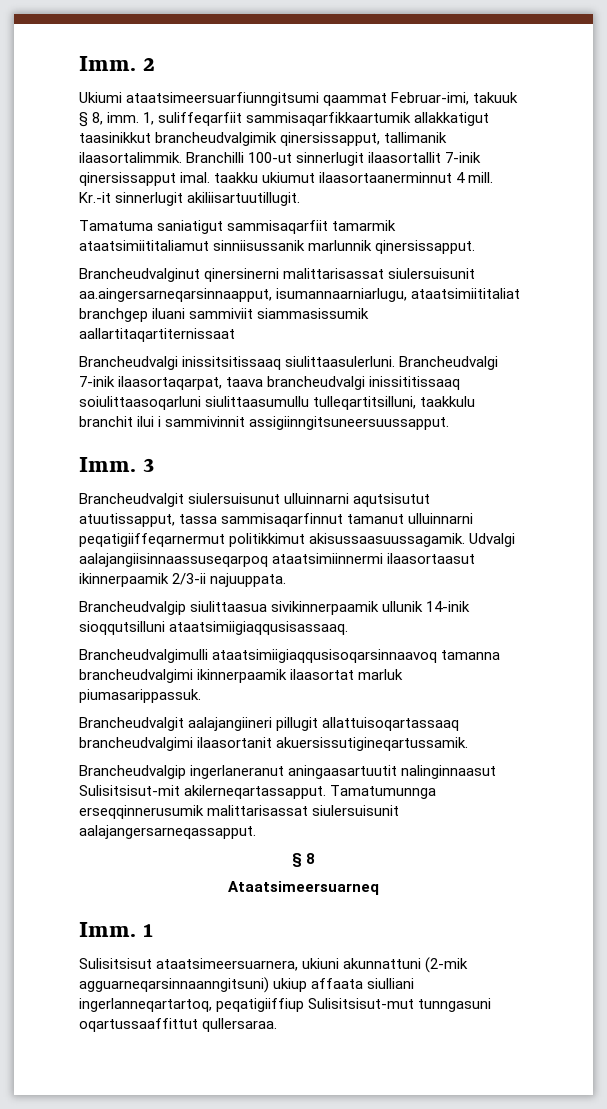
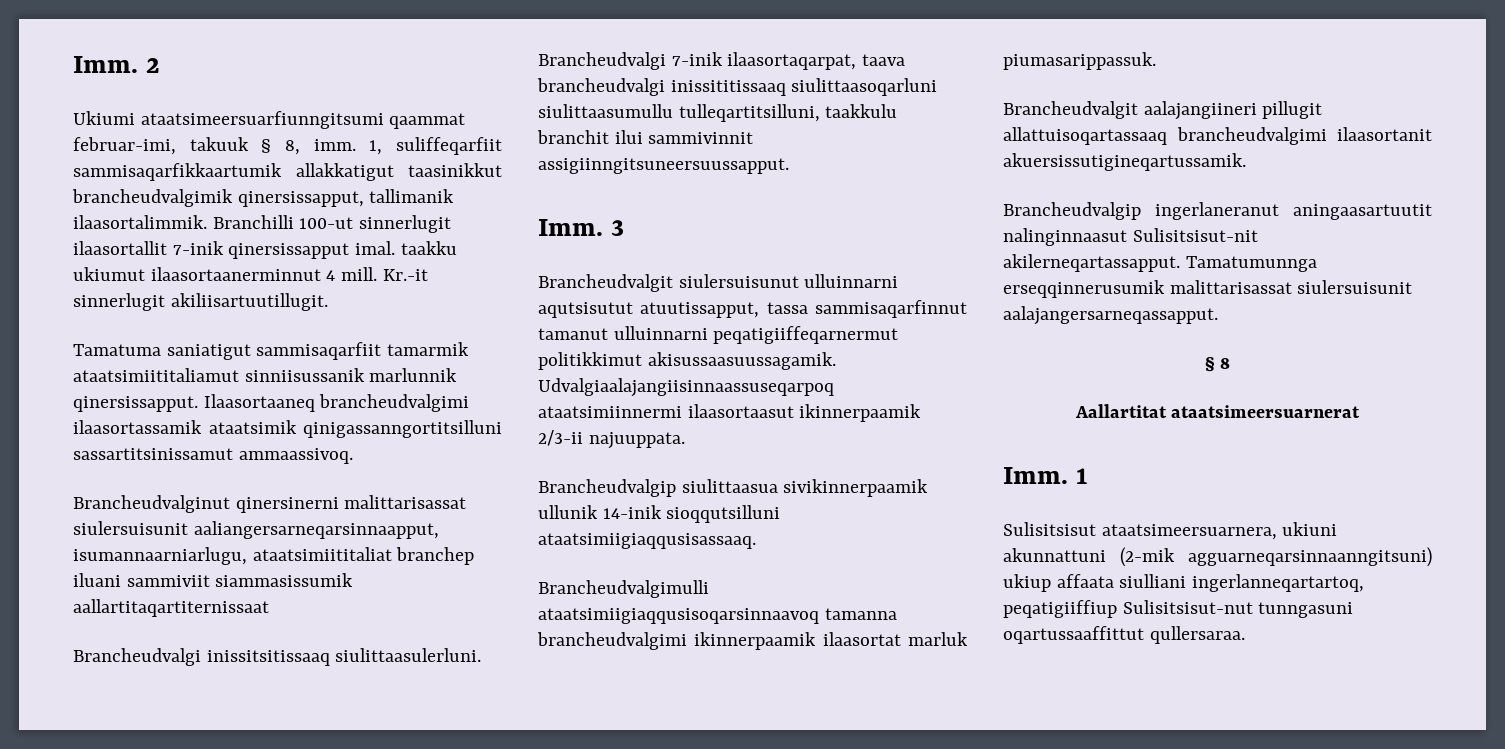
[391,92,470,105] Februar-imi, -> [73,137,176,155] februar-imi,
(476, 247) none -> [203,394,470,412] [73,420,502,438] [73,448,353,464] Ilaasortaaneq brancheudvalgimi ilaasortassamik ataatsimik qinigassanngortitsilluni sassartitsinissamut ammaassivoq.
[79,288,272,302] aa.aingersarneqarsinnaapput, -> [193,521,439,539] aaliangersarneqarsinnaapput,
[79,308,148,322] branchgep -> [396,547,475,565] branchep
[79,396,201,410] soiulittaasoqarluni -> [791,78,938,96] siulittaasoqarluni
[158,416,162,427] i -> (643, 137) none
[469,533,516,547] [79,553,268,567] Udvalgi aalajangiisinnaassuseqarpoq -> [538,378,834,397] Udvalgiaalajangiisinnaassuseqarpoq
[79,785,180,796] Sulisitsisut-mit -> [1132,228,1258,242] Sulisitsisut-nit
[228,881,379,895] Ataatsimeersuarneq -> [1074,404,1361,418] Aallartitat ataatsimeersuarnerat
[308,998,415,1009] Sulisitsisut-mut -> [1122,600,1253,614] Sulisitsisut-nut

